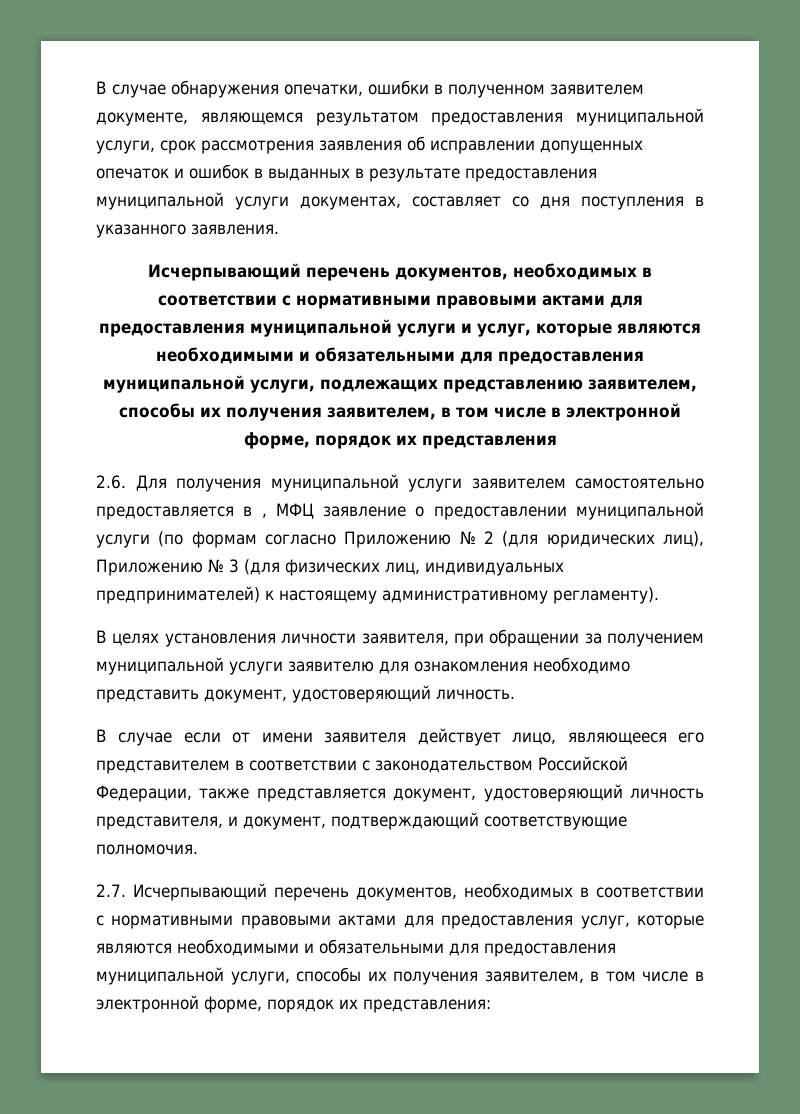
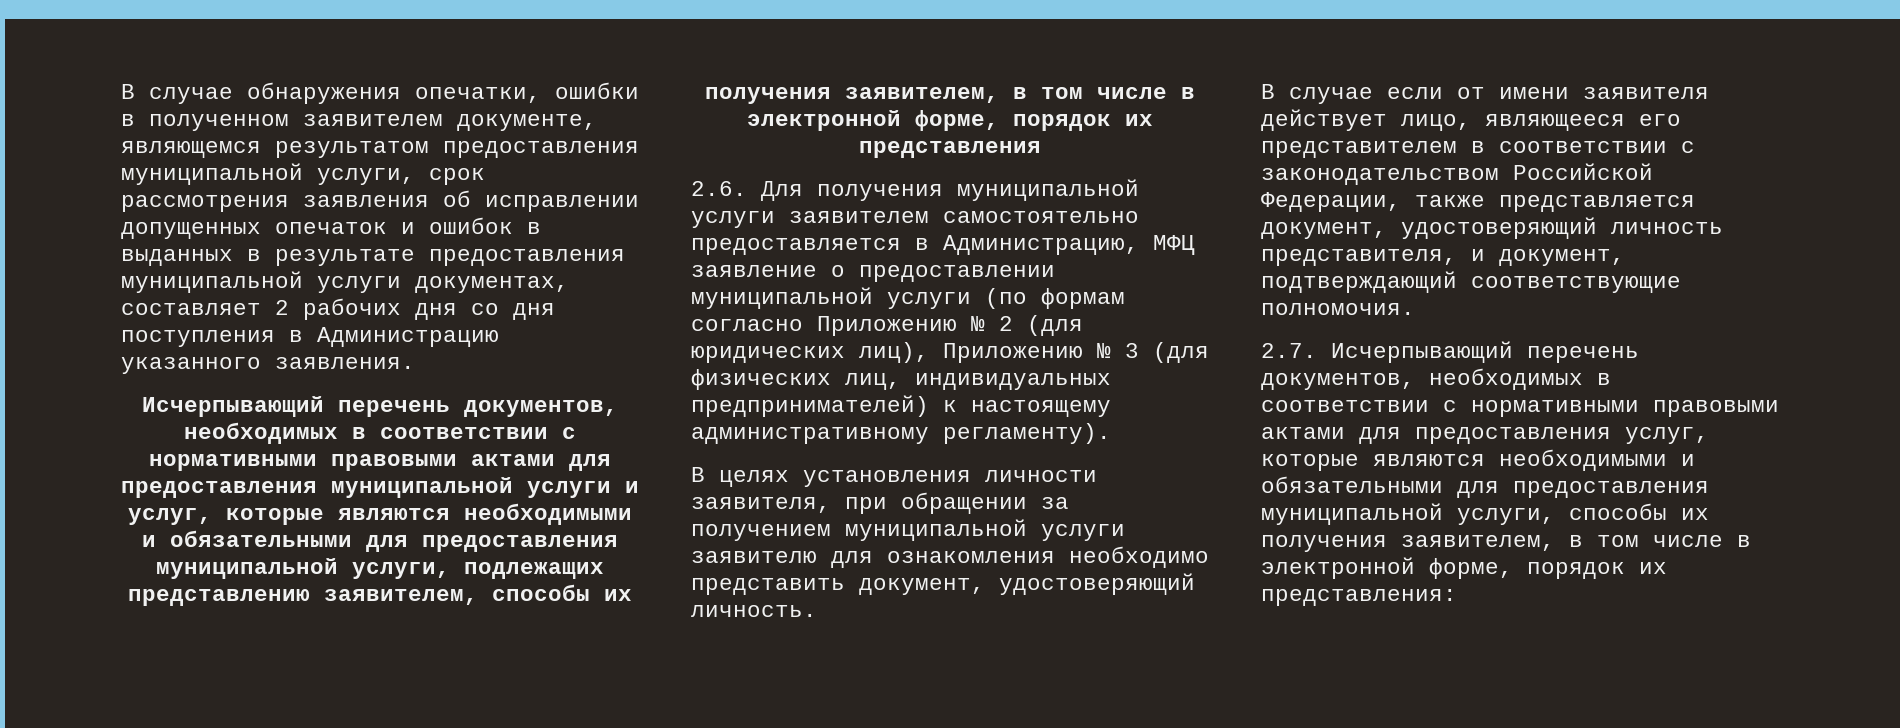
(501, 201) none -> [275,298,457,320] 2 рабочих дня
(704, 201) none -> [317,327,499,347] Администрацию
[261,513,267,518] , -> [943,235,1139,255] Администрацию,

